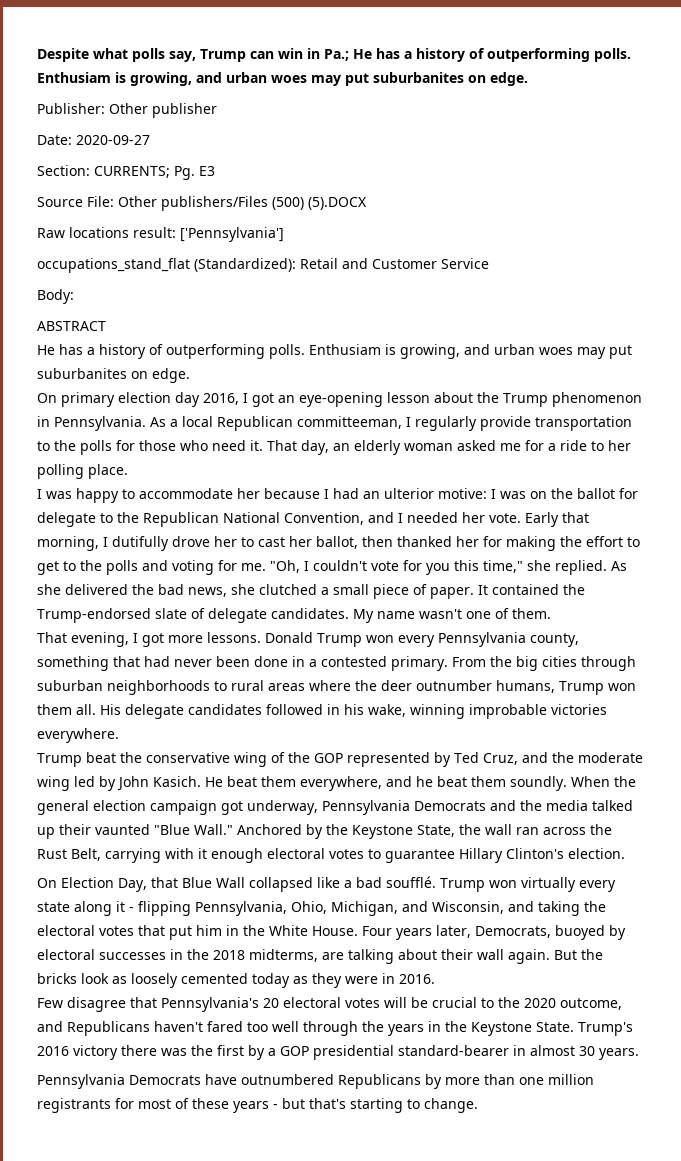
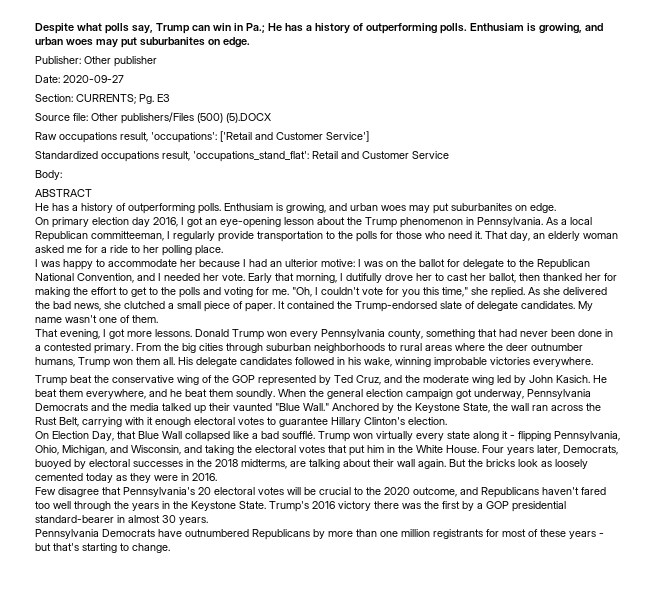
[87,196,114,207] File: -> [73,113,88,121] file:
[69,227,284,242] [37,258,296,273] locations result: ['Pennsylvania'] // occupations_stand_flat (Standardized): -> [59,131,369,143] [35,151,309,162] occupations result, 'occupations': ['Retail and Customer Service'] // Standardized occupations result, 'occupations_stand_flat':

